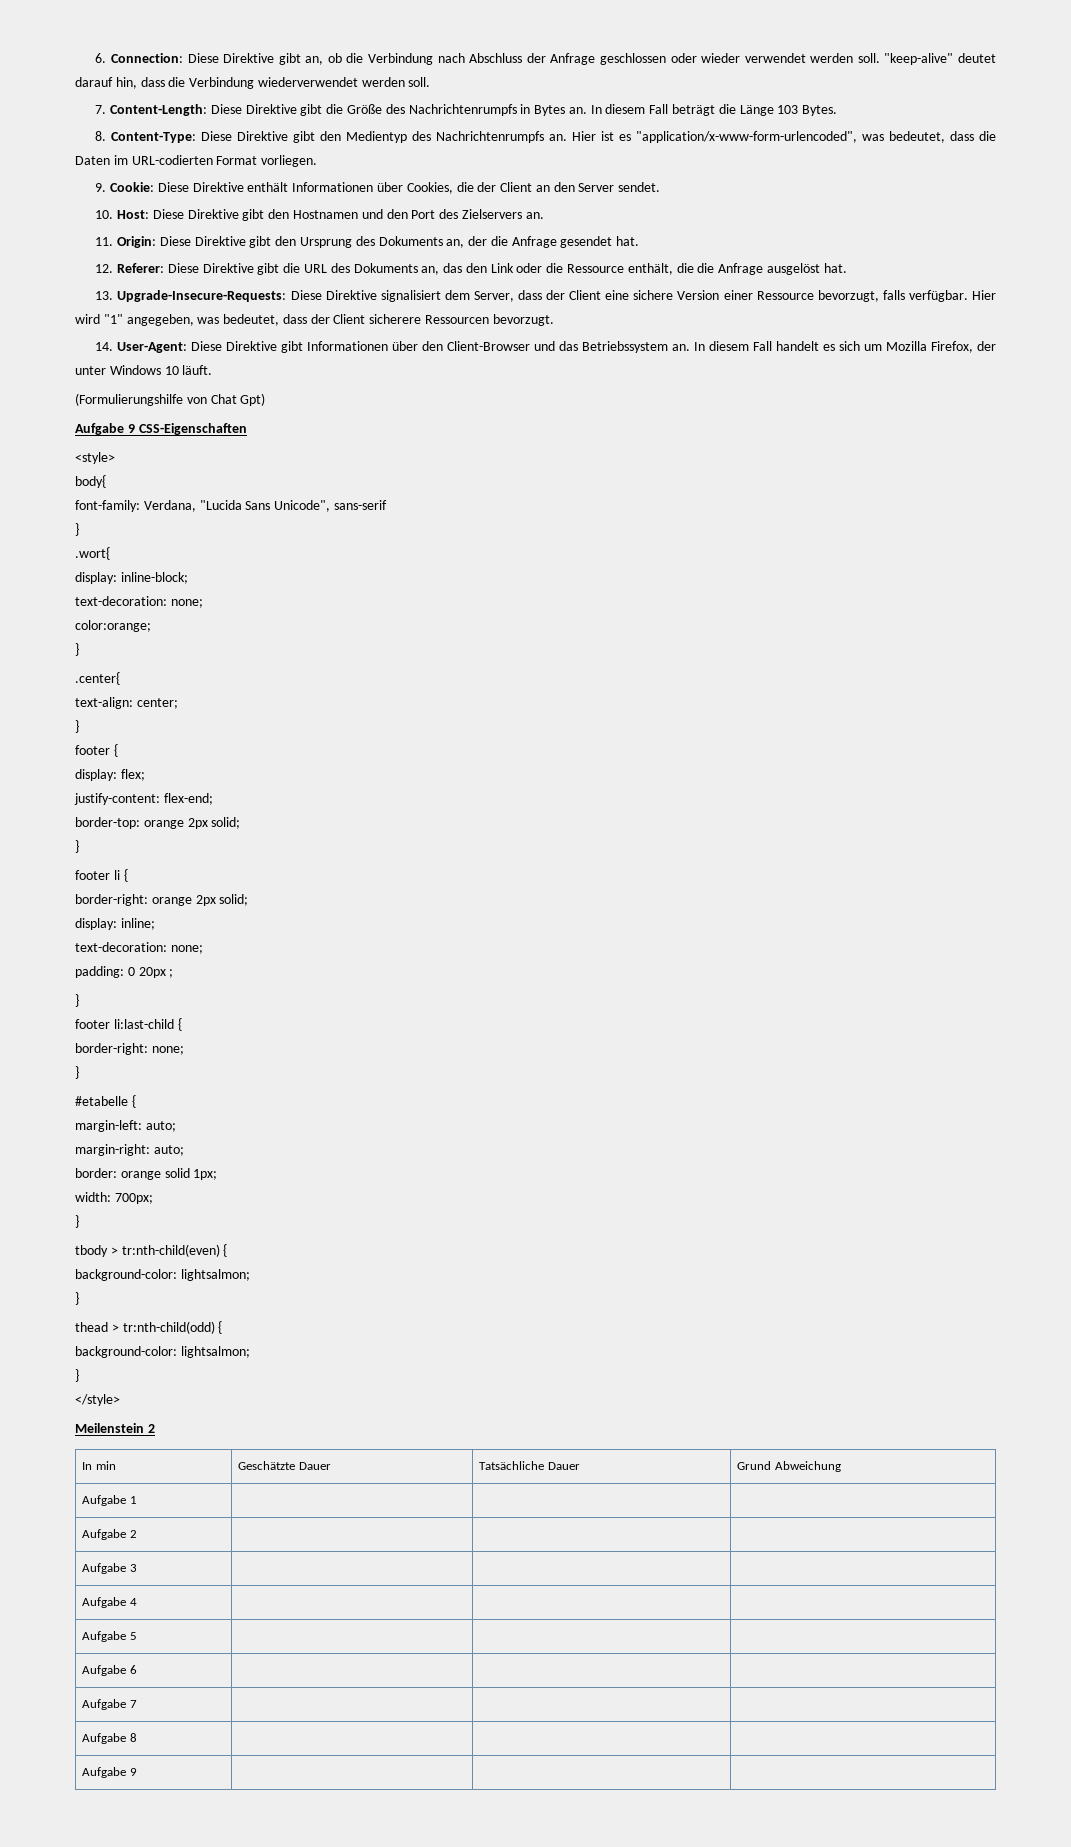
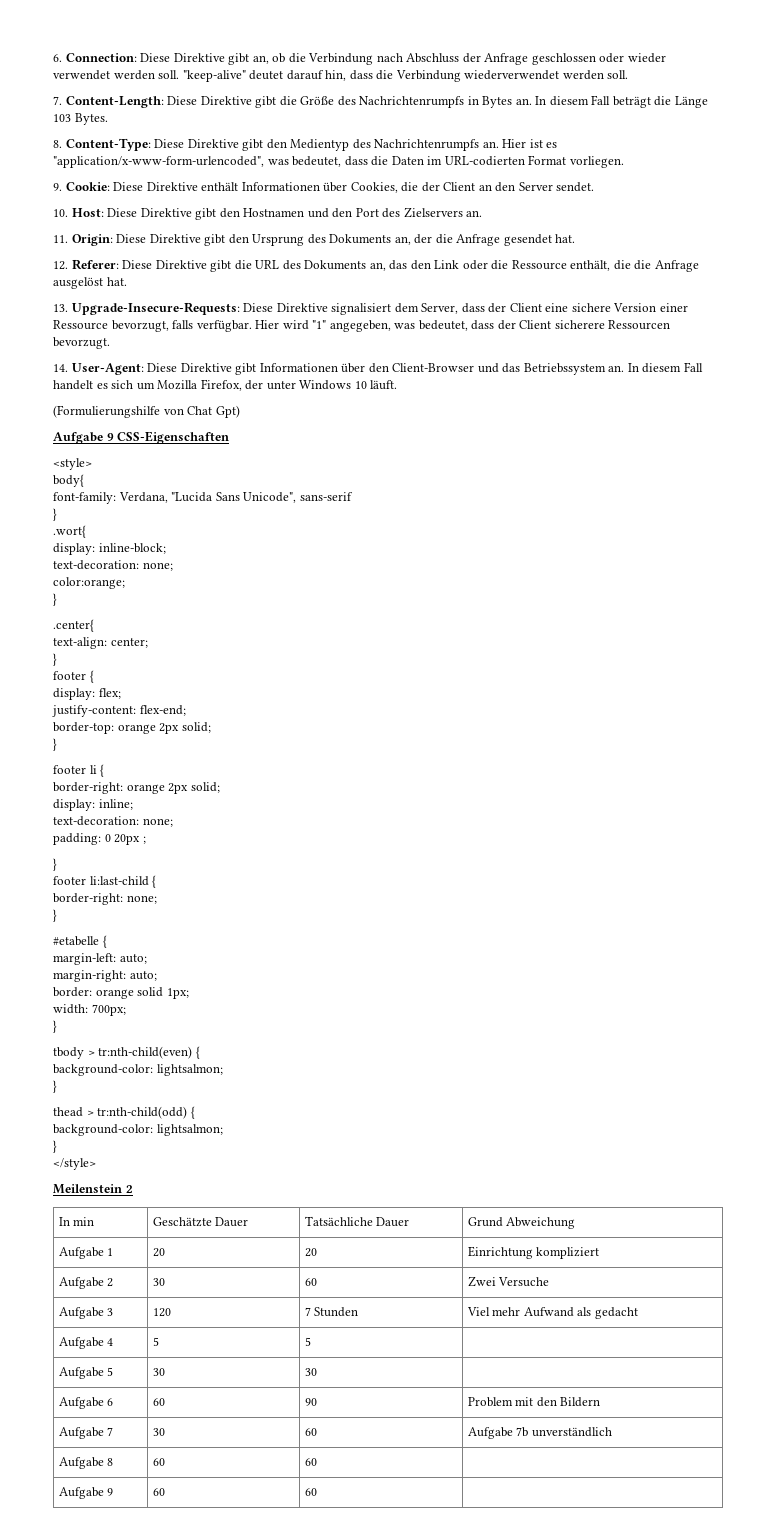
[82,1529,137,1540] [82,1563,137,1574] | | // Aufgabe 2 | | | // Aufgabe 3 | | | -> [152,1248,165,1257] [304,1248,317,1257] [467,1246,600,1259] [58,1277,114,1289] [152,1278,165,1286] [304,1278,317,1286] [467,1276,550,1287] [58,1307,114,1319] [152,1308,171,1317] [304,1307,359,1317] [466,1307,638,1319] 20 | 20 | Einrichtung kompliziert // Aufgabe 2 | 30 | 60 | Zwei Versuche // Aufgabe 3 | 120 | 7 Stunden | Viel mehr Aufwand als gedacht
(137, 1602) | -> [152,1337,159,1346] [304,1337,311,1346] 5 | 5
(137, 1636) | -> [152,1368,165,1376] [304,1368,317,1376] 30 | 30
[82,1699,137,1710] | | // Aufgabe 7 | | | -> [152,1398,165,1406] [304,1398,317,1406] [467,1397,601,1407] [58,1427,114,1439] [152,1428,165,1436] [304,1428,317,1436] [467,1427,612,1439] 60 | 90 | Problem mit den Bildern // Aufgabe 7 | 30 | 60 | Aufgabe 7b unverständlich
(137, 1737) | -> [152,1458,165,1466] [304,1458,317,1466] 60 | 60
(137, 1772) | -> [152,1488,165,1496] [304,1488,317,1496] 60 | 60

